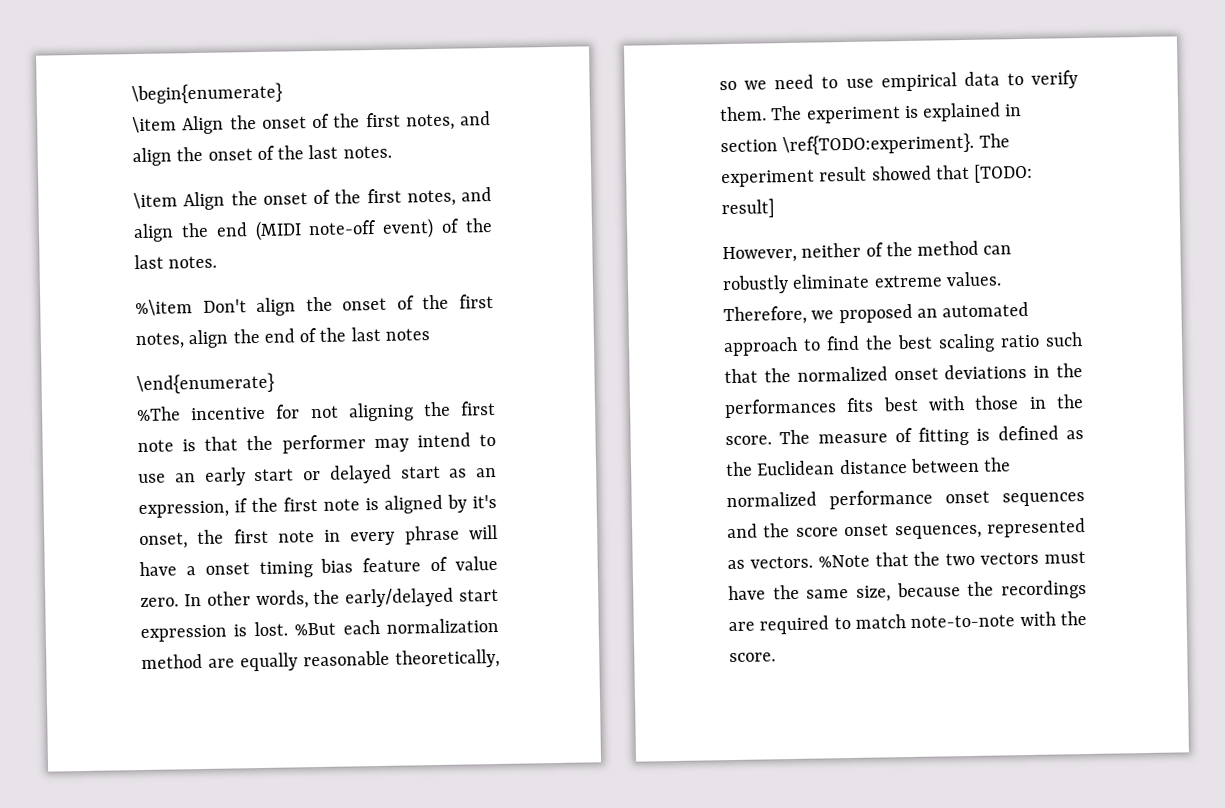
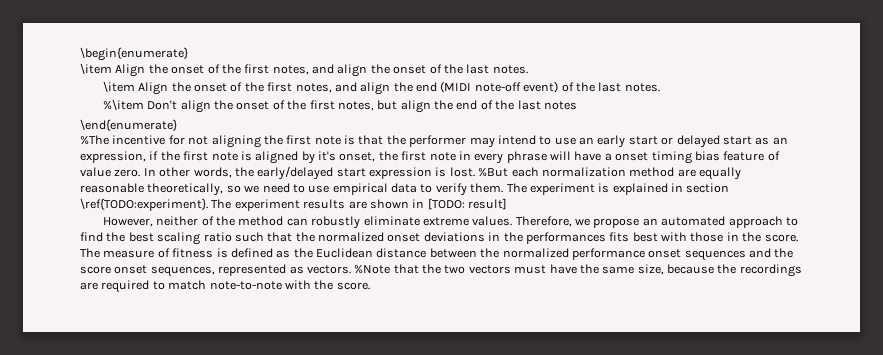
(184, 341) none -> [377,100,398,110] but
[819,164,970,182] result showed that -> [303,199,425,209] results are shown in
[838,303,913,324] proposed -> [593,218,640,228] propose
[918,426,970,446] fitting -> [172,248,214,258] fitness

